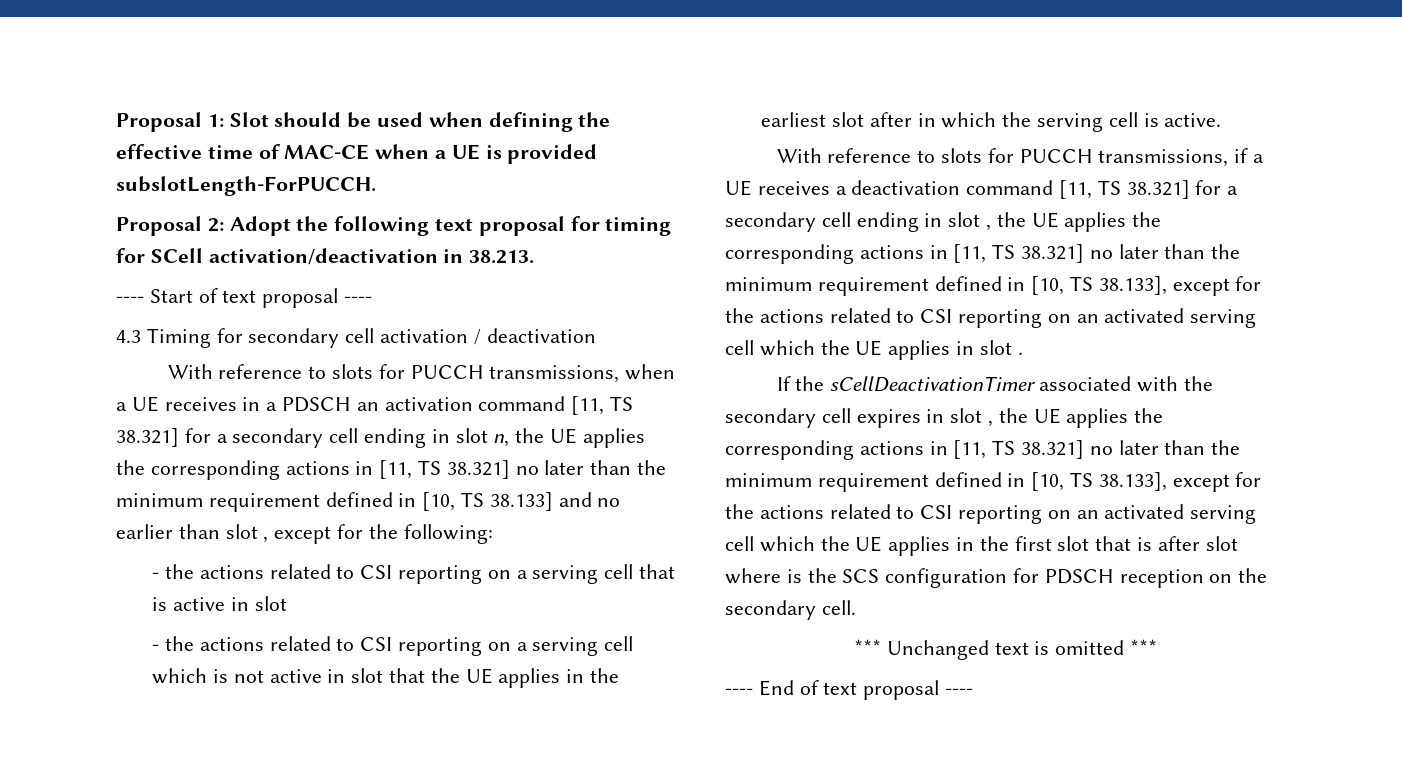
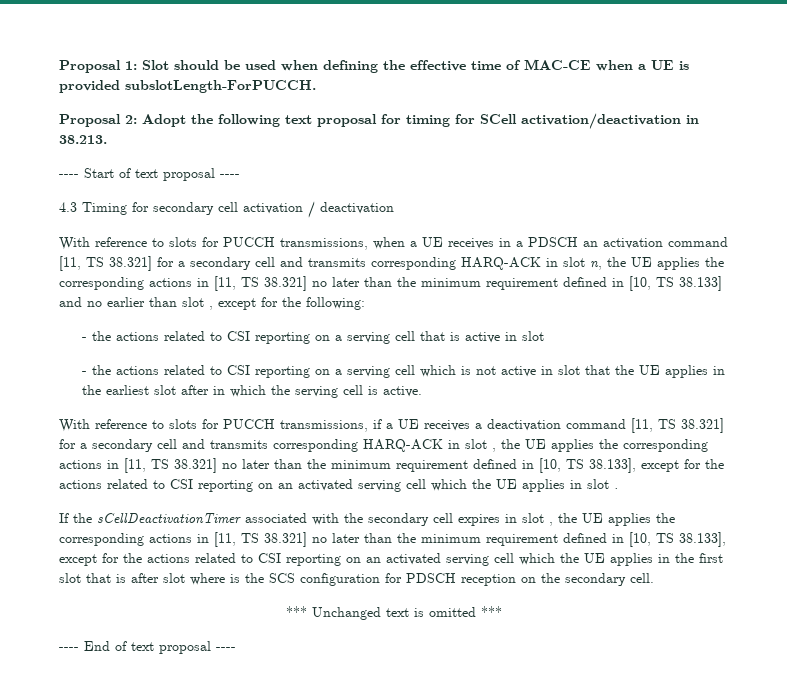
[364,428,427,448] ending -> [280,257,541,270] and transmits corresponding HARQ-ACK
[856,212,919,232] ending -> [182,439,443,452] and transmits corresponding HARQ-ACK

